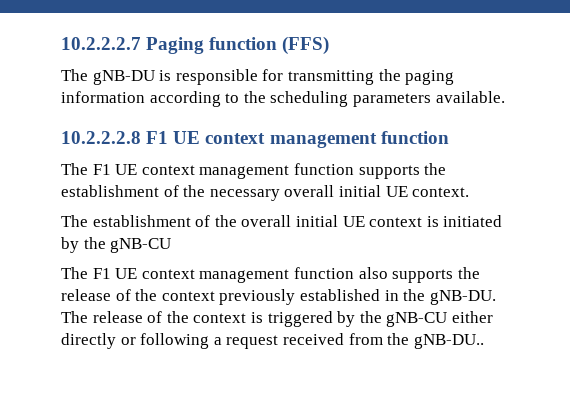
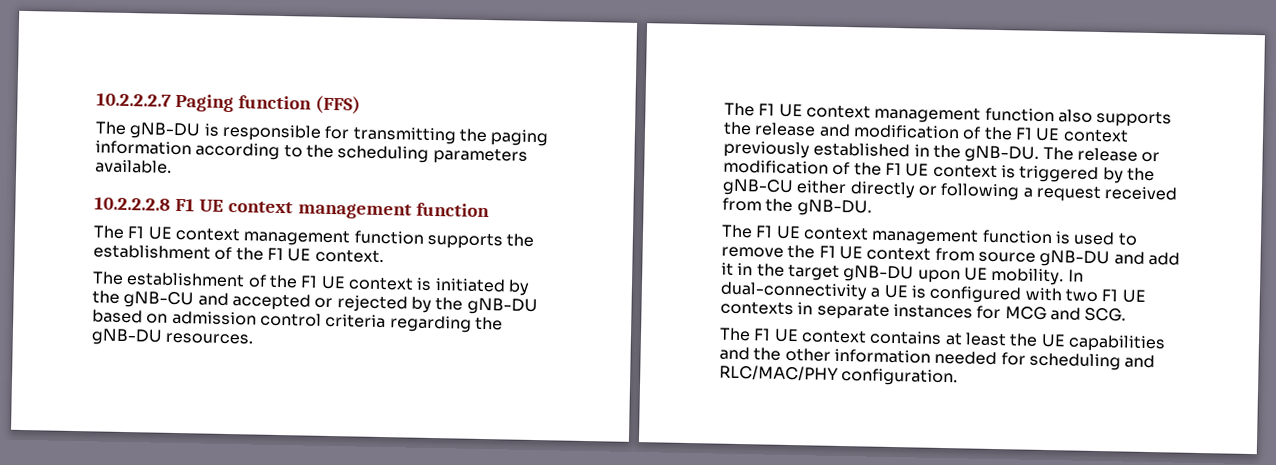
[209,185,381,201] necessary overall initial -> [266,247,284,261] F1
[241,215,338,227] overall initial -> [300,275,319,288] F1
(172, 245) none -> [197,292,538,316] [92,309,503,333] [91,328,254,346] and accepted or rejected by the gNB-DU based on admission control criteria regarding the gNB-DU resources.
[115,289,158,301] of the -> [818,123,1061,142] and modification of the F1 UE
[147,311,189,323] of the -> [1141,151,1161,163] [723,159,930,177] or modification of the F1 UE
[413,334,484,349] gNB-DU.. -> [796,199,872,217] [721,224,1138,246] [721,244,1180,268] [721,262,1084,286] [720,281,1146,304] [720,300,1127,322] [719,327,1166,353] [719,346,1156,371] [719,364,959,387] gNB-DU. // The F1 UE context management function is used to remove the F1 UE context from source gNB-DU and add it in the target gNB-DU upon UE mobility. In dual-connectivity a UE is configured with two F1 UE contexts in separate instances for MCG and SCG. // The F1 UE context contains at least the UE capabilities and the other information needed for scheduling and RLC/MAC/PHY configuration.

